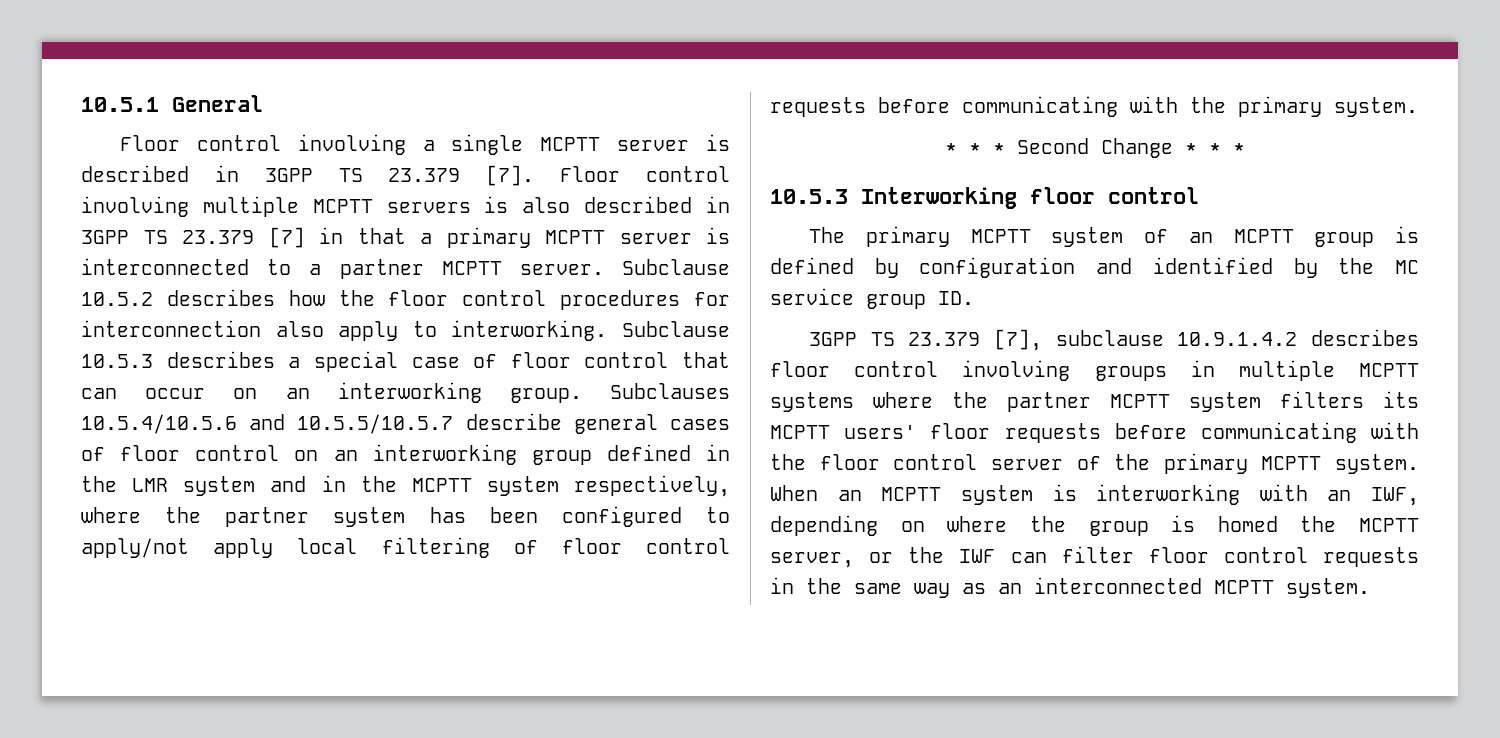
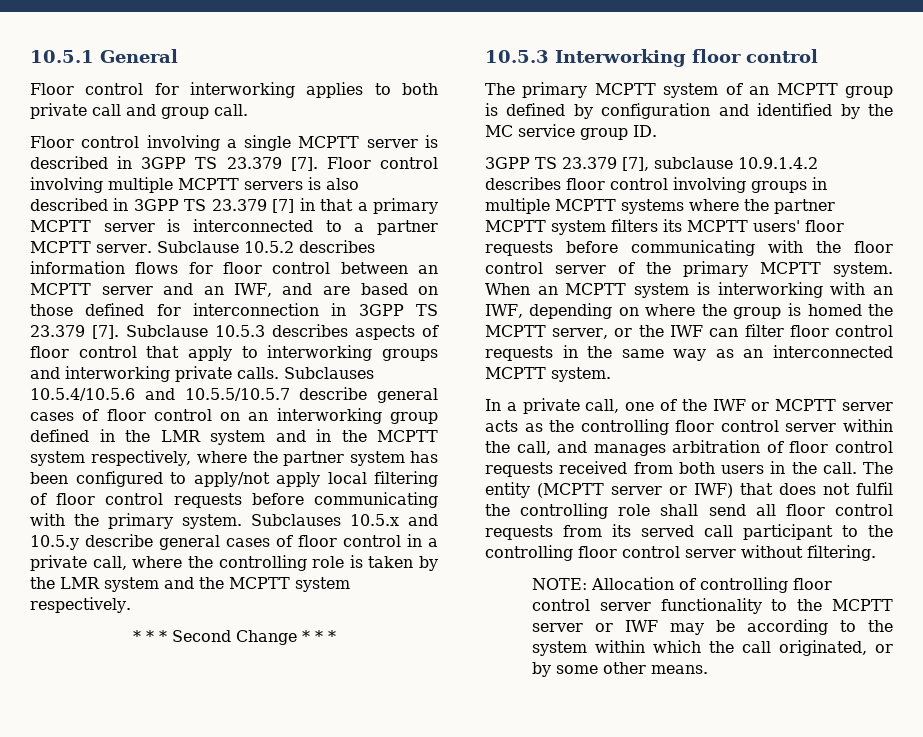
(263, 103) none -> [30,82,438,98] [30,103,248,119] // Floor control for interworking applies to both private call and group call.
[288,290,730,310] [81,320,731,341] [81,351,730,372] [81,382,582,403] how the floor control procedures for interconnection also apply to interworking. Subclause 10.5.3 describes a special case of floor control that can occur on an interworking group. -> [30,261,438,274] [30,283,438,297] [30,303,438,316] [30,324,439,340] [30,345,438,361] [30,366,279,382] information flows for floor control between an MCPTT server and an IWF, and are based on those defined for interconnection in 3GPP TS 23.379 [7]. Subclause 10.5.3 describes aspects of floor control that apply to interworking groups and interworking private calls.
(1418, 107) none -> [251,514,438,526] [30,534,438,550] [30,555,438,571] [30,577,350,592] [30,597,131,613] Subclauses 10.5.x and 10.5.y describe general cases of floor control in a private call, where the controlling role is taken by the LMR system and the MCPTT system respectively.
(1370, 588) none -> [485,398,893,414] [485,419,893,435] [485,440,893,456] [485,461,893,477] [485,482,893,498] [485,503,893,519] [485,524,893,540] [485,545,876,561] [532,577,833,593] [532,598,893,614] [532,619,893,635] [532,640,893,656] [532,662,709,677] // In a private call, one of the IWF or MCPTT server acts as the controlling floor control server within the call, and manages arbitration of floor control requests received from both users in the call. The entity (MCPTT server or IWF) that does not fulfil the controlling role shall send all floor control requests from its served call participant to the controlling floor control server without filtering. // NOTE: Allocation of controlling floor control server functionality to the MCPTT server or IWF may be according to the system within which the call originated, or by some other means.

